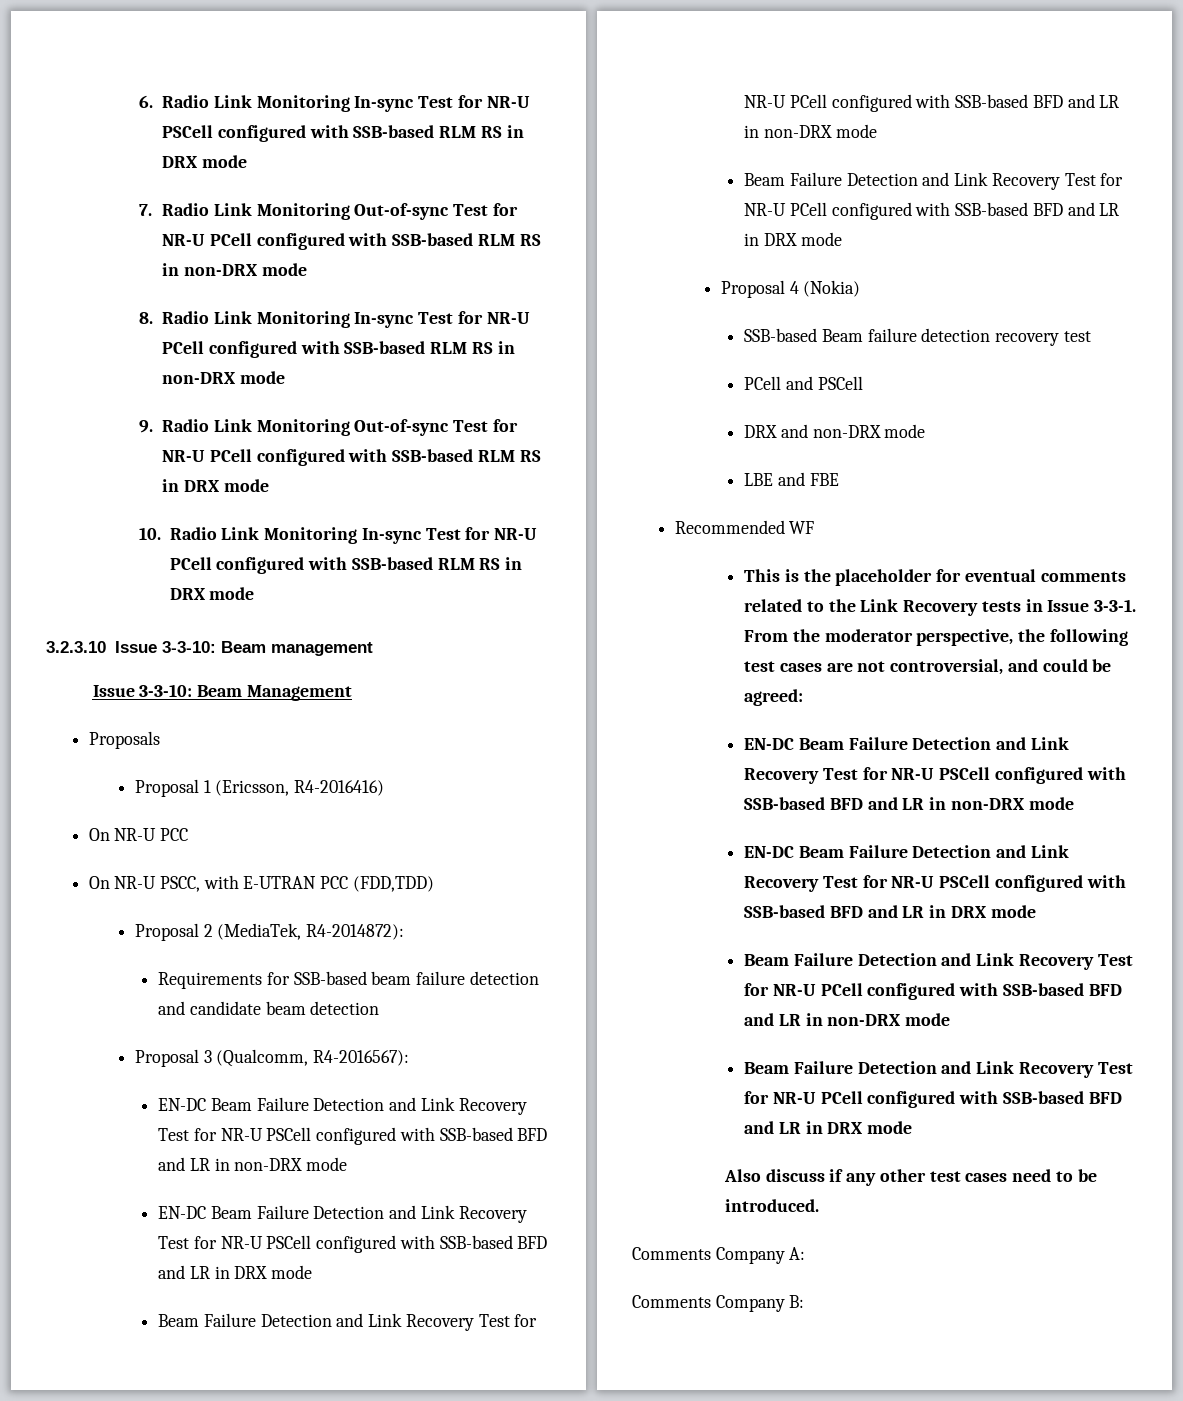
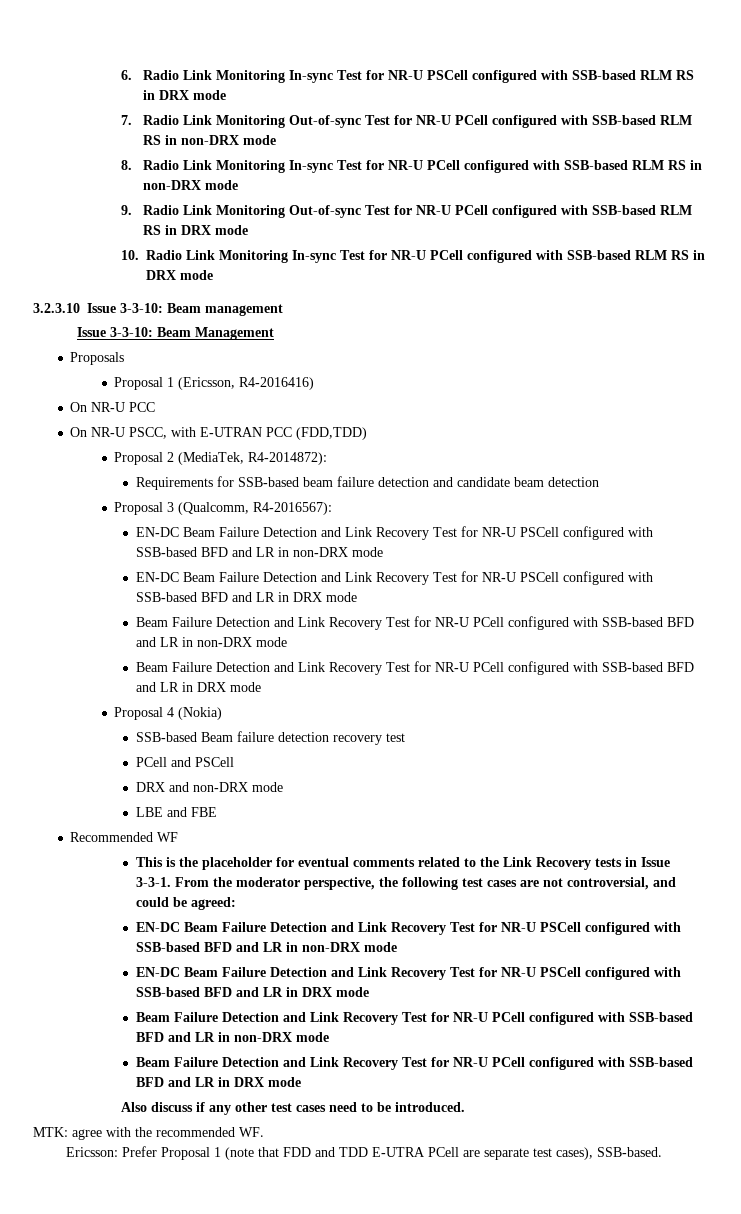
[632,1247,806,1264] [632,1295,805,1312] Comments Company A: // Comments Company B: -> [33,1127,264,1140] [66,1146,663,1160] MTK: agree with the recommended WF. // Ericsson: Prefer Proposal 1 (note that FDD and TDD E-UTRA PCell are separate test cases), SSB-based.

